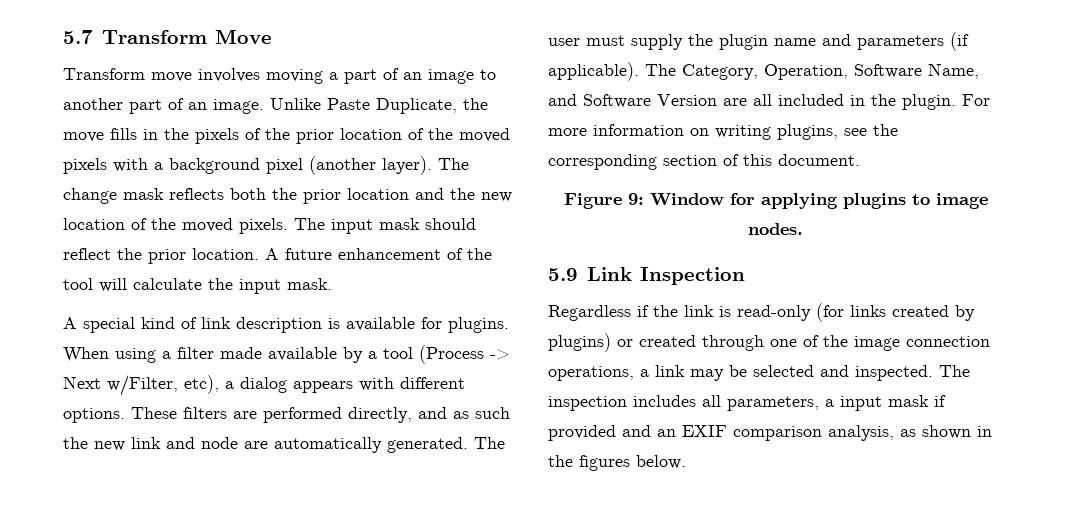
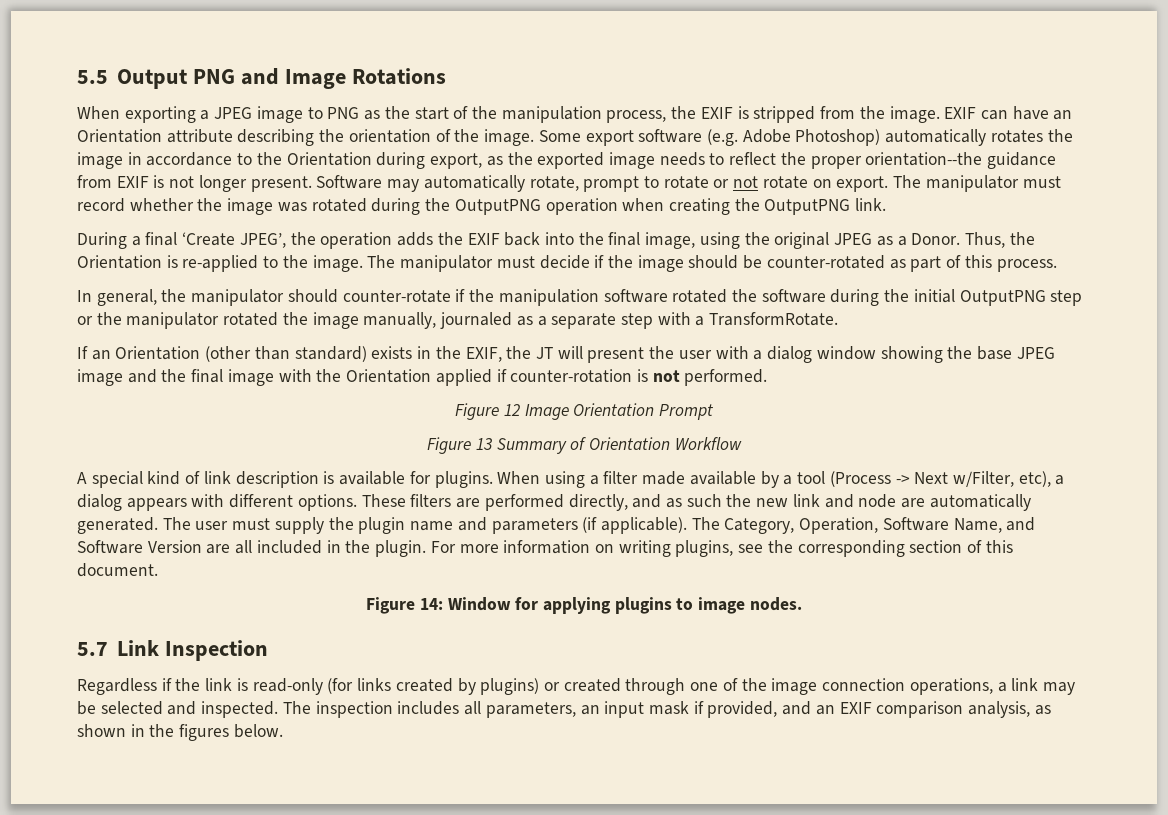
[63,29,272,44] [63,68,496,84] [63,98,488,114] [63,128,510,144] [63,156,469,175] [63,188,512,204] [63,218,476,234] [63,248,492,264] [63,278,332,294] 5.7 Transform Move // Transform move involves moving a part of an image to another part of an image. Unlike Paste Duplicate, the move fills in the pixels of the prior location of the moved pixels with a background pixel (another layer). The change mask reflects both the prior location and the new location of the moved pixels. The input mask should reflect the prior location. A future enhancement of the tool will calculate the input mask. -> [77,68,446,89] [77,106,1073,123] [77,129,1073,146] [77,152,1057,169] [77,175,1061,192] [77,198,887,215] [77,232,1035,249] [77,255,1057,272] [77,289,1083,306] [77,312,839,329] [77,346,1055,363] [77,369,768,386] [455,403,714,420] [427,437,742,454] 5.5 Output PNG and Image Rotations // When exporting a JPEG image to PNG as the start of the manipulation process, the EXIF is stripped from the image. EXIF can have an Orientation attribute describing the orientation of the image. Some export software (e.g. Adobe Photoshop) automatically rotates the image in accordance to the Orientation during export, as the exported image needs to reflect the proper orientation--the guidance from EXIF is not longer present. Software may automatically rotate, prompt to rotate or not rotate on export. The manipulator must record whether the image was rotated during the OutputPNG operation when creating the OutputPNG link. // During a final ‘Create JPEG’, the operation adds the EXIF back into the final image, using the original JPEG as a Donor. Thus, the Orientation is re-applied to the image. The manipulator must decide if the image should be counter-rotated as part of this process. // In general, the manipulator should counter-rotate if the manipulation software rotated the software during the initial OutputPNG step or the manipulator rotated the image manually, journaled as a separate step with a TransformRotate. // If an Orientation (other than standard) exists in the EXIF, the JT will present the user with a dialog window showing the base JPEG image and the final image with the Orientation applied if counter-rotation is not performed. // Figure 12 Image Orientation Prompt // Figure 13 Summary of Orientation Workflow
[627,193,644,205] 9: -> [419,598,443,610] 14:
[548,268,578,281] 5.9 -> [77,642,108,656] 5.7
[825,399,834,407] a -> [580,705,600,715] an
[548,425,616,441] provided -> [707,701,778,718] provided,

